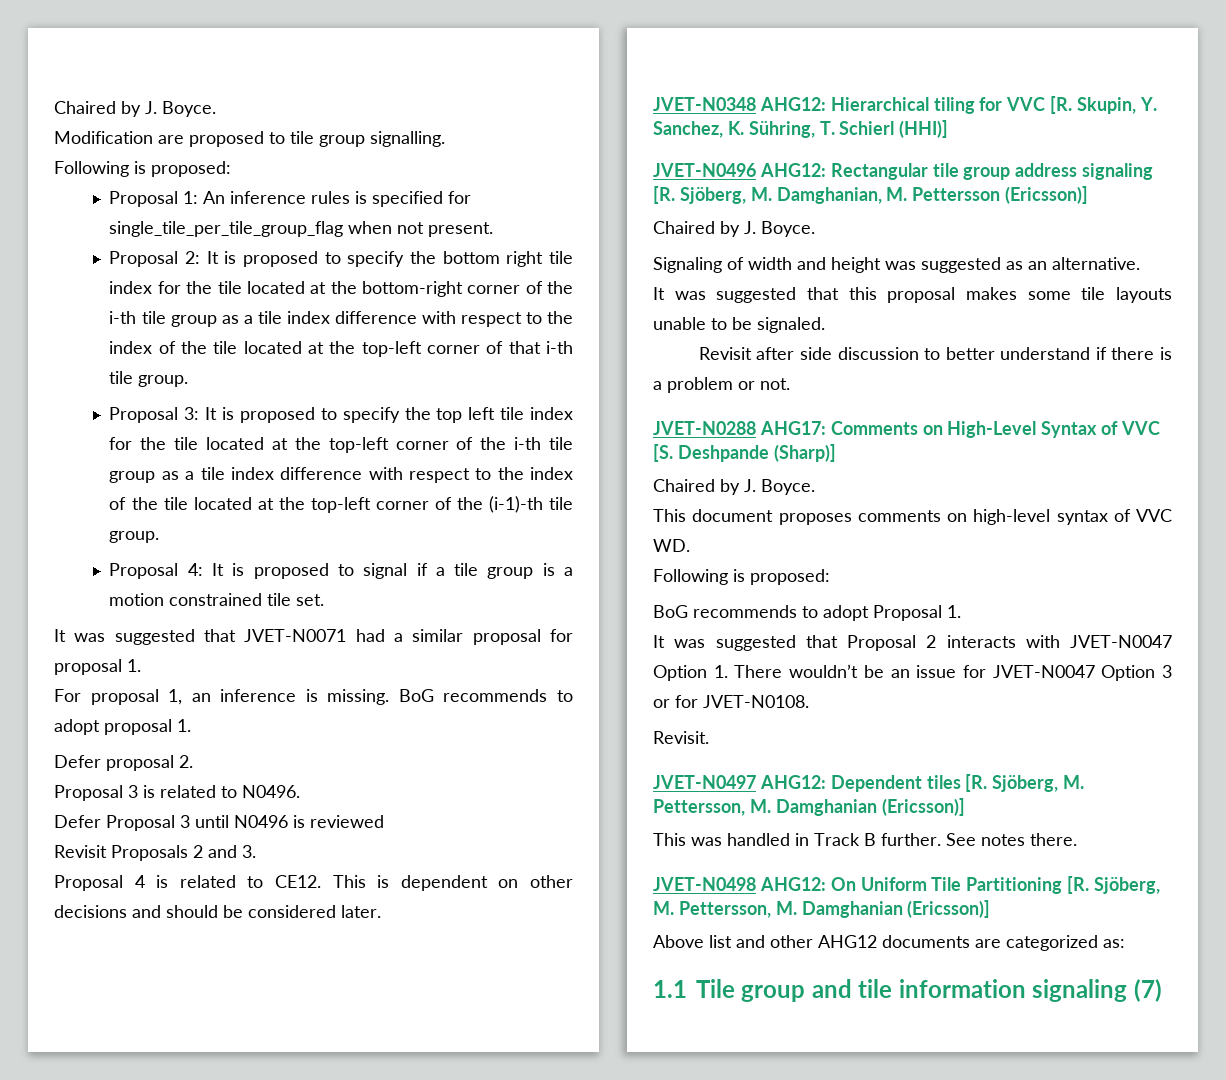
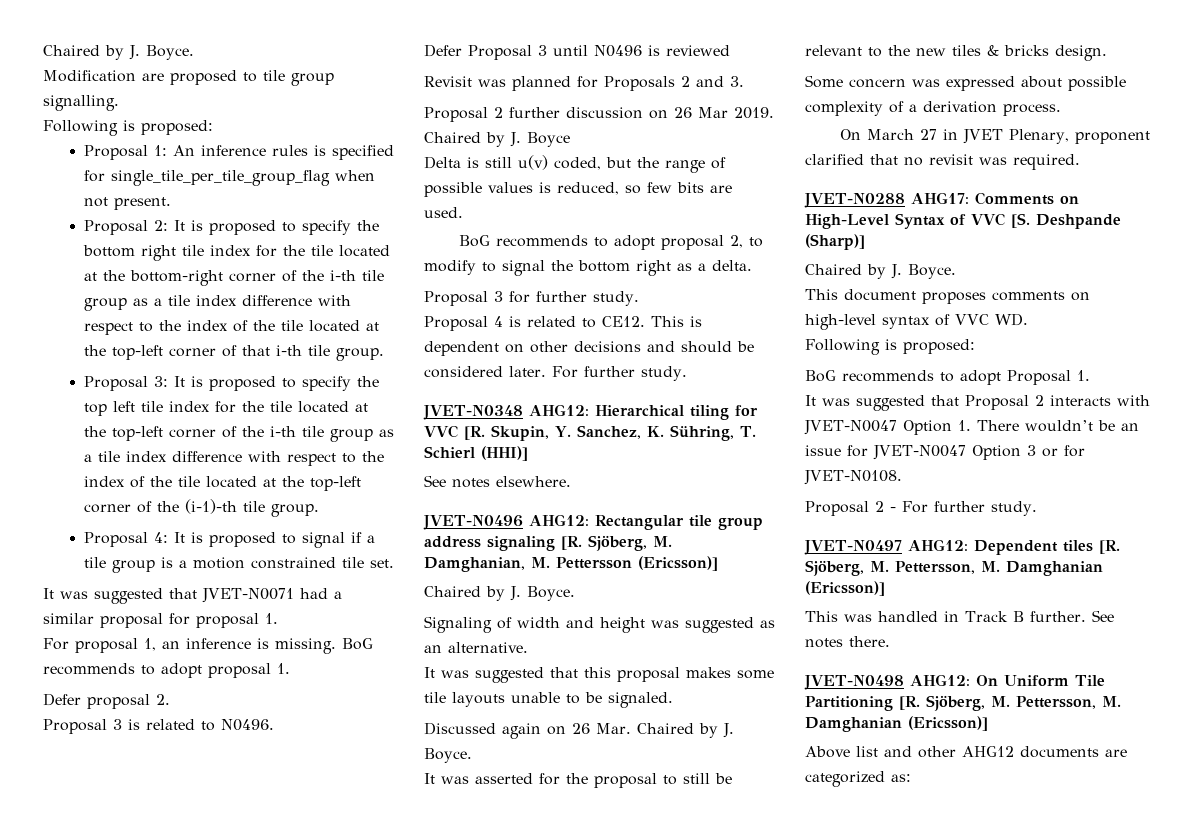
(107, 851) none -> [478,76,598,91] was planned for
(256, 851) none -> [424,107,774,122] [424,132,570,147] [424,155,726,173] [424,182,732,197] [424,207,463,218] [459,235,764,250] [424,260,752,276] [424,291,639,306] // Proposal 2 further discussion on 26 Mar 2019. Chaired by J. Boyce // Delta is still u(v) coded, but the range of possible values is reduced, so few bits are used. // BoG recommends to adopt proposal 2, to modify to signal the bottom right as a delta. // Proposal 3 for further study.
(381, 911) none -> [551,366,687,381] For further study.
(949, 129) none -> [424,475,571,488] // See notes elsewhere.
[698,347,1172,360] [653,377,790,393] Revisit after side discussion to better understand if there is a problem or not. -> [424,722,734,739] [424,748,472,763] [424,773,732,788] [805,45,1107,61] [805,75,1126,91] [805,101,1061,116] [840,129,1151,144] [805,154,1080,170] Discussed again on 26 Mar. Chaired by J. Boyce. // It was asserted for the proposal to still be relevant to the new tiles & bricks design. // Some concern was expressed about possible complexity of a derivation process. // On March 27 in JVET Plenary, proponent clarified that no revisit was required.
[653,731,709,744] Revisit. -> [805,501,1037,516] Proposal 2 - For further study.
[653,979,1162,1002] // 1.1 Tile group and tile information signaling (7) -> (911, 778) none

